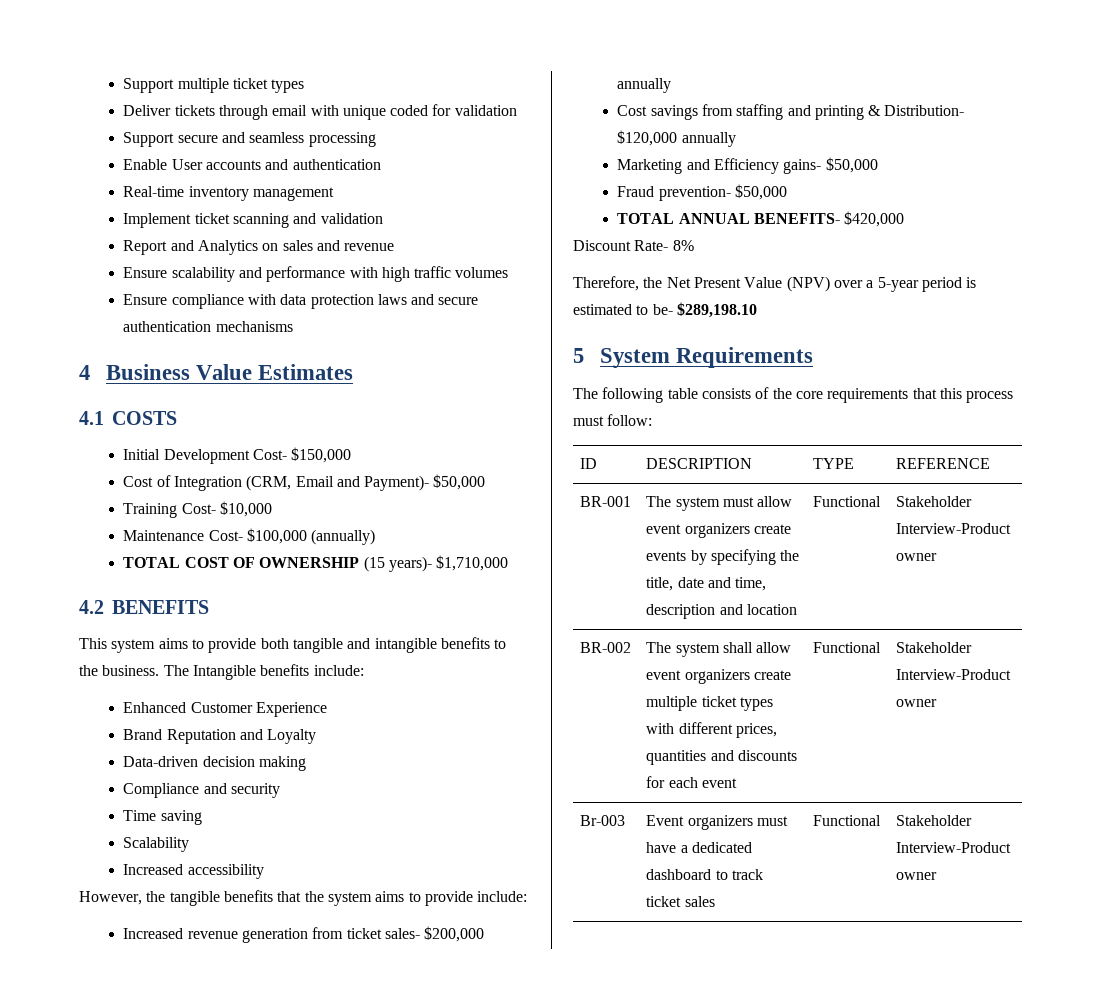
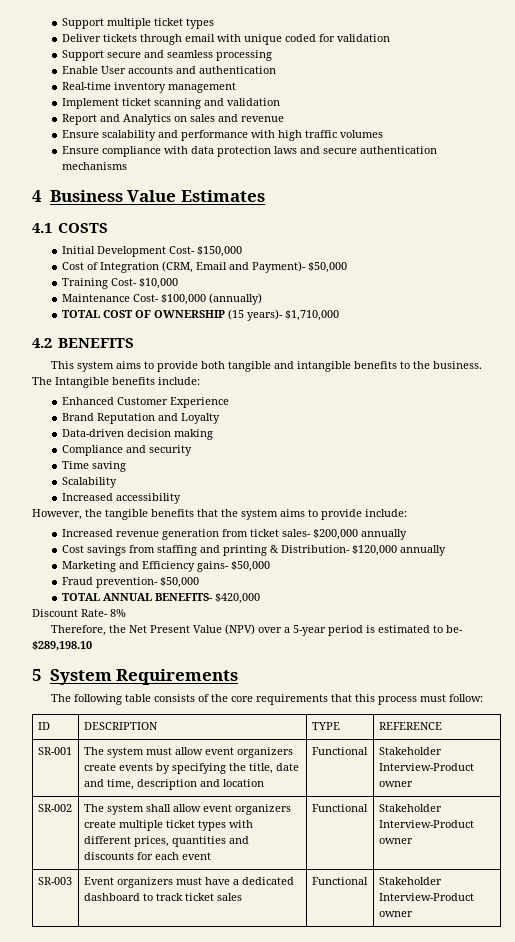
[580,496,632,507] BR-001 -> [37,747,72,755] SR-001
[580,642,632,653] BR-002 -> [37,804,72,812] SR-002
[580,815,626,826] Br-003 -> [37,877,72,885] SR-003

